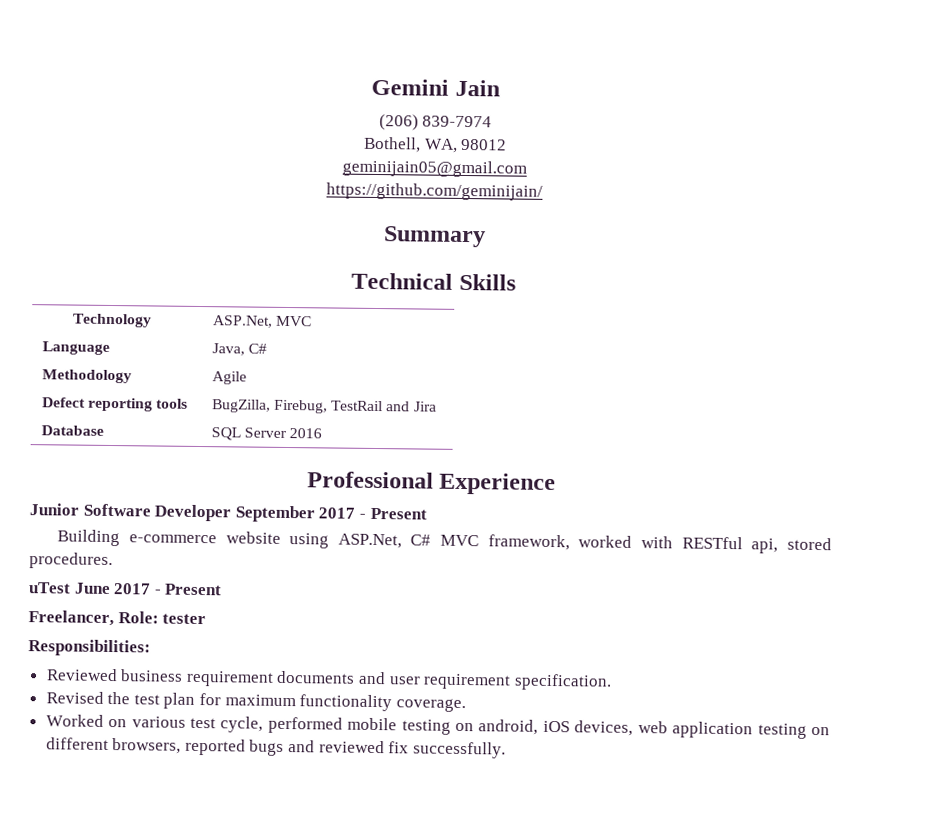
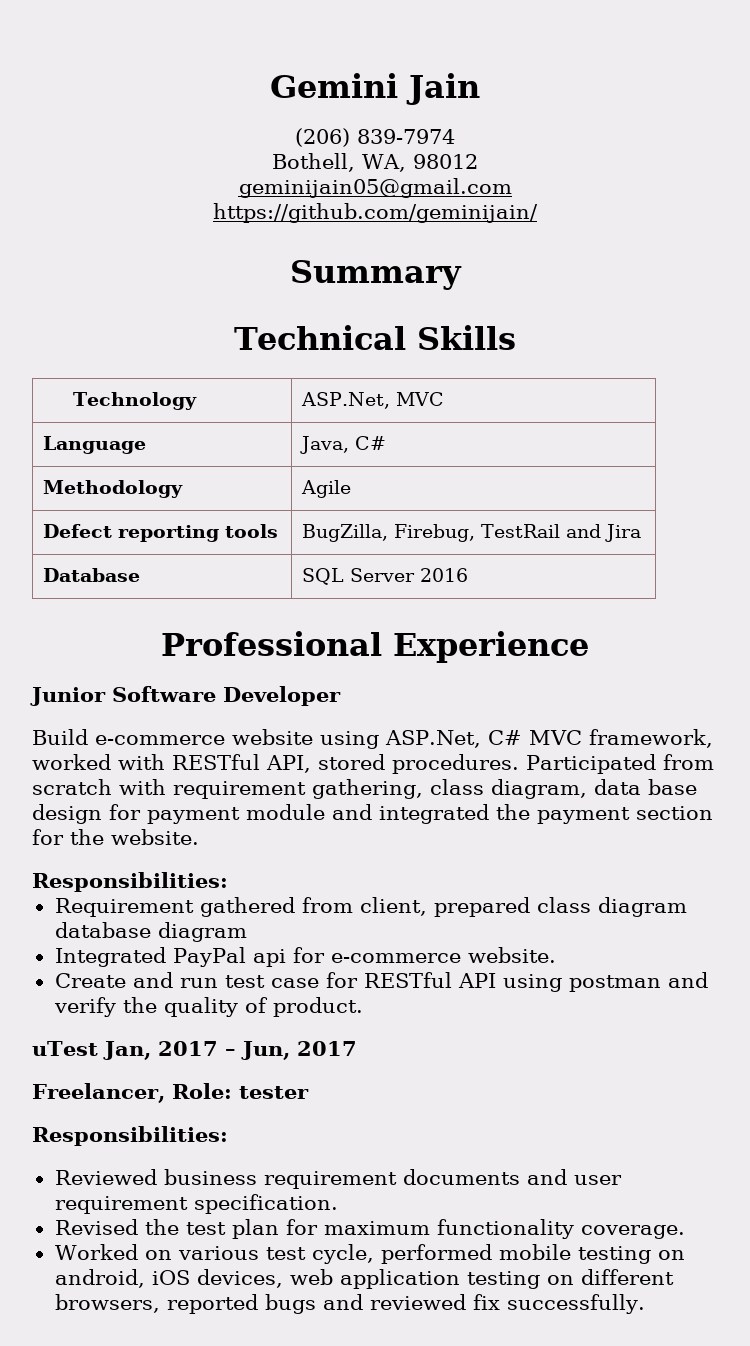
[234,505,427,523] [57,529,121,547] September 2017 - Present // Building -> [32,729,88,745] // Build
[751,538,779,554] api, -> [266,755,311,773] API,
(113, 561) none -> [526,754,714,774] [32,779,697,799] [32,804,713,824] [32,829,199,845] [32,872,228,892] [54,897,687,917] [54,922,247,942] [54,947,556,967] [54,972,708,992] [53,997,363,1017] Participated from scratch with requirement gathering, class diagram, data base design for payment module and integrated the payment section for the website. // Responsibilities: // Requirement gathered from client, prepared class diagram database diagram // Integrated PayPal api for e-commerce website. // Create and run test case for RESTful API using postman and verify the quality of product.
[73,582,223,596] June 2017 - Present -> [102,1041,357,1060] Jan, 2017 – Jun, 2017

